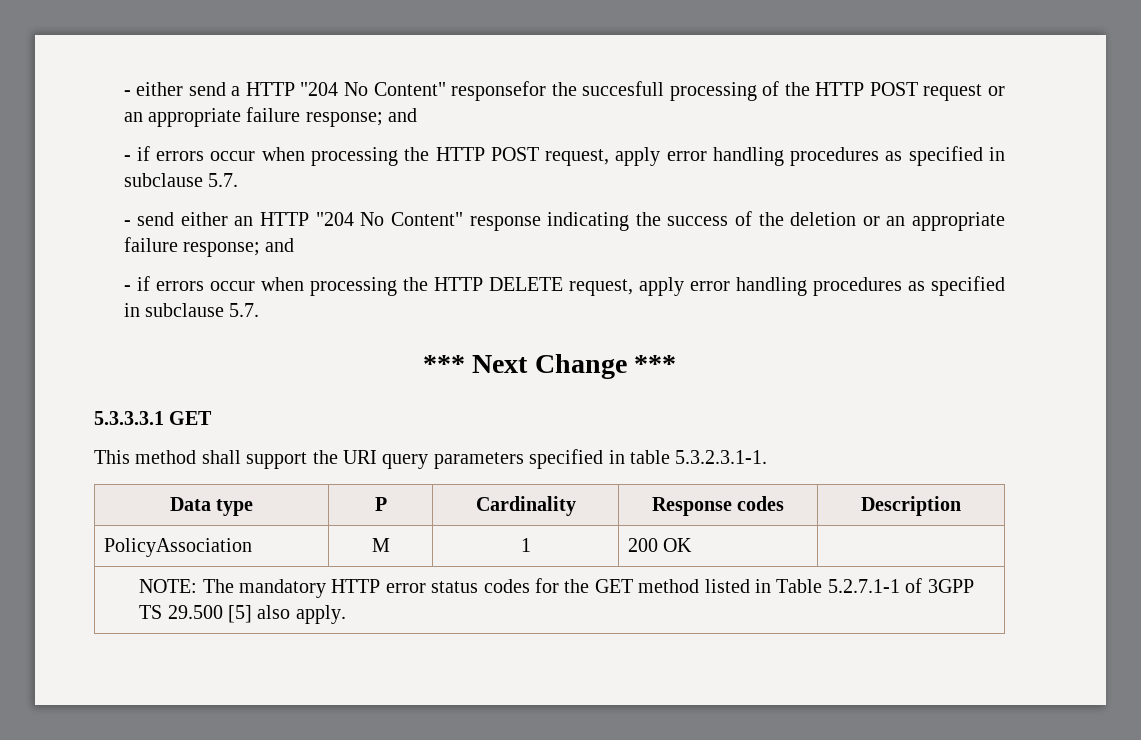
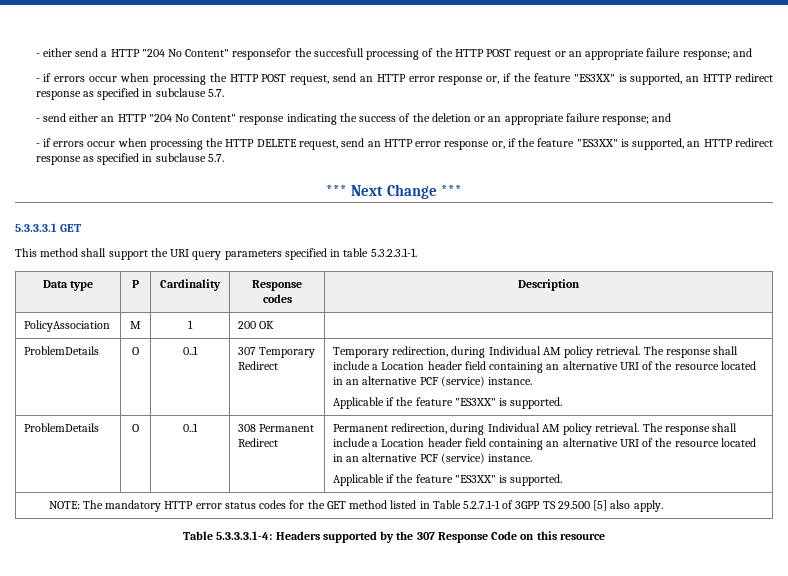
[615,147,880,166] apply error handling procedures -> [333,73,774,85] [35,91,81,100] send an HTTP error response or, if the feature "ES3XX" is supported, an HTTP redirect response
[638,277,902,296] apply error handling procedures -> [341,138,773,150] [35,156,81,165] send an HTTP error response or, if the feature "ES3XX" is supported, an HTTP redirect response
(693, 545) none -> [24,346,100,355] [132,347,139,355] [183,346,198,355] [238,347,316,358] [238,361,279,370] [333,346,739,358] [333,361,756,373] [333,376,533,387] [333,397,563,409] [24,423,100,432] [132,424,139,432] [183,423,198,432] [238,424,315,432] [238,438,279,447] [333,423,738,435] [333,438,756,450] [333,453,533,464] [333,474,563,486] // ProblemDetails | O | 0..1 | 307 Temporary Redirect | Temporary redirection, during Individual AM policy retrieval. The response shall include a Location header field containing an alternative URI of the resource located in an alternative PCF (service) instance. // Applicable if the feature "ES3XX" is supported. // ProblemDetails | O | 0..1 | 308 Permanent Redirect | Permanent redirection, during Individual AM policy retrieval. The response shall include a Location header field containing an alternative URI of the resource located in an alternative PCF (service) instance. // Applicable if the feature "ES3XX" is supported.
(346, 614) none -> [183,531,605,543] // Table 5.3.3.3.1-4: Headers supported by the 307 Response Code on this resource

